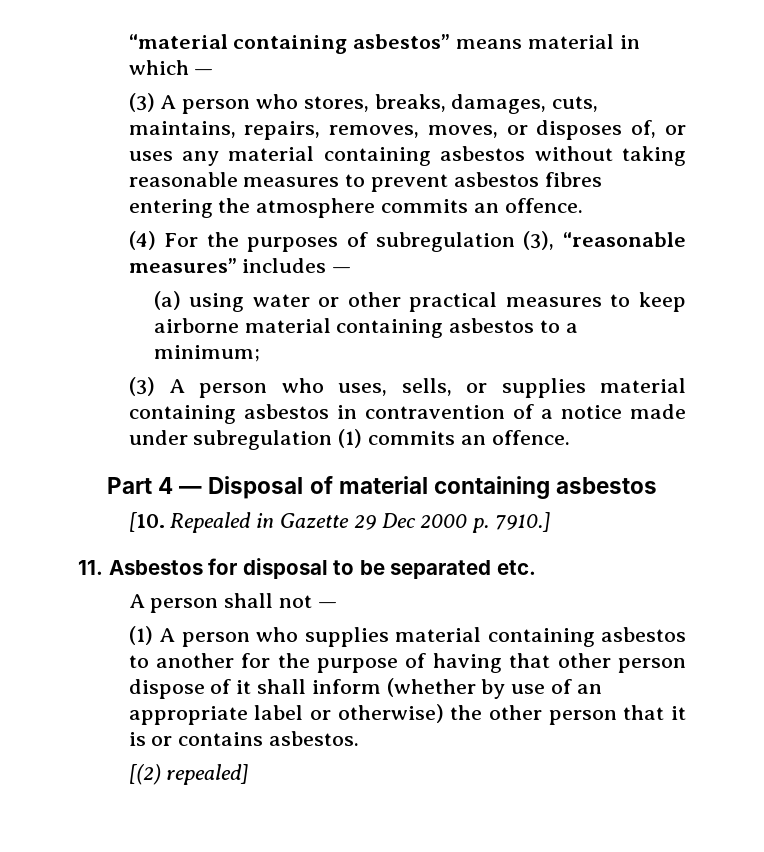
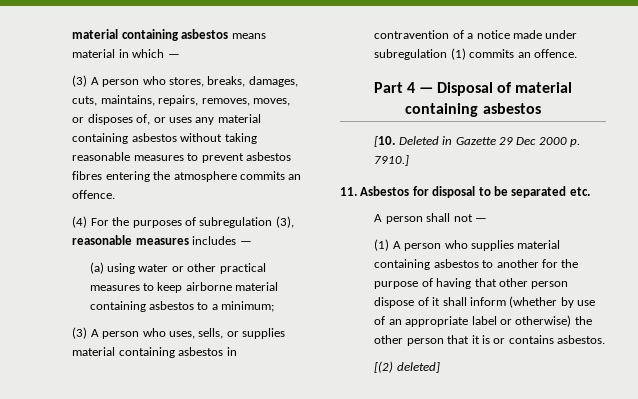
[128,34,451,54] “material containing asbestos” -> [72,29,229,41] material containing asbestos
[563,232,686,247] [128,258,237,273] “reasonable measures” -> [72,235,189,245] reasonable measures
[170,512,252,533] Repealed -> [398,136,439,145] Deleted
[166,764,249,785] repealed] -> [396,362,440,373] deleted]

